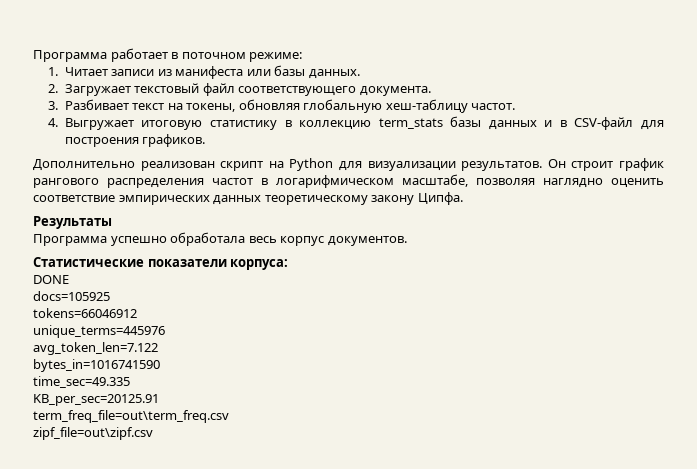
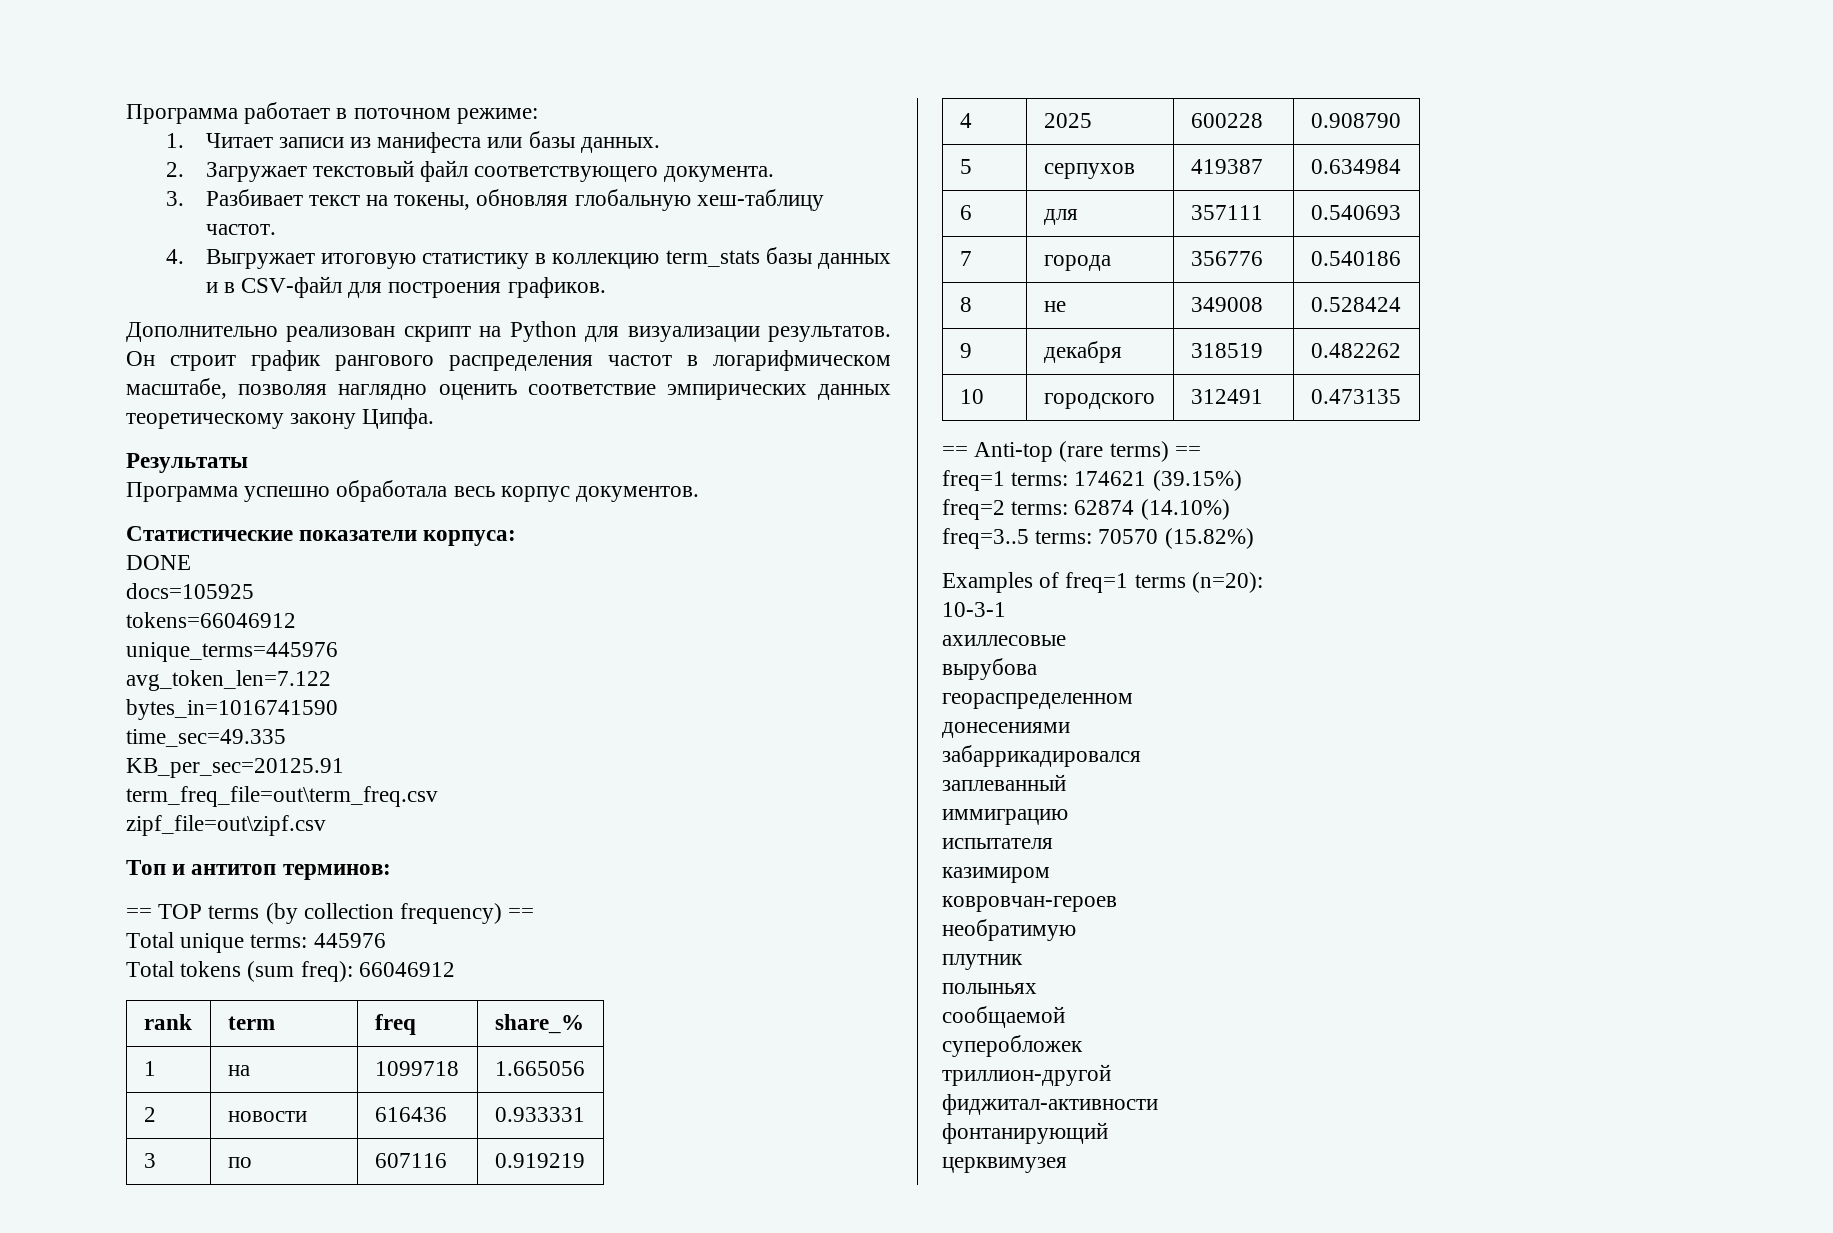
(153, 433) none -> [126,860,391,880] [126,903,535,924] [126,932,386,953] [126,961,455,982] [143,1014,192,1030] [227,1016,275,1030] [374,1014,416,1035] [494,1014,584,1034] [143,1061,156,1076] [227,1065,250,1076] [374,1061,459,1076] [494,1061,585,1076] [143,1107,156,1122] [227,1111,307,1122] [374,1107,447,1122] [494,1107,585,1122] [143,1153,156,1168] [227,1157,252,1168] [374,1153,447,1168] [494,1153,585,1168] [959,113,972,128] [1043,113,1092,128] [1190,113,1263,128] [1310,113,1401,128] [959,159,972,174] [1043,163,1135,179] [1190,159,1263,174] [1310,159,1401,174] [959,205,972,220] [1043,209,1078,225] [1190,205,1263,220] [1310,205,1401,220] [959,251,972,266] [1043,255,1111,271] [1190,251,1263,266] [1310,251,1401,266] [959,297,972,312] [1043,301,1066,312] [1190,297,1263,312] [1310,297,1401,312] [959,343,972,358] [1043,341,1122,363] [1190,343,1263,358] [1310,343,1401,358] [959,389,984,404] [1043,393,1155,409] [1190,389,1263,404] [1310,389,1401,404] [942,441,1201,462] [942,470,1242,491] [942,499,1230,520] [942,528,1254,549] [942,572,1263,593] [942,602,1006,617] [942,635,1066,646] [942,658,1037,680] [942,693,1133,709] [942,722,1070,738] [942,745,1141,767] [942,774,1066,791] [942,809,1068,825] [942,838,1053,849] [942,867,1050,883] [942,896,1117,912] [942,919,1076,941] [942,954,1023,970] [942,983,1037,994] [942,1006,1065,1028] [942,1035,1083,1057] [942,1064,1111,1086] [942,1094,1158,1115] [942,1122,1108,1144] [942,1157,1067,1173] // Топ и антитоп терминов: // == TOP terms (by collection frequency) == // Total unique terms: 445976 // Total tokens (sum freq): 66046912 // rank | term | freq | share_% // 1 | на | 1099718 | 1.665056 // 2 | новости | 616436 | 0.933331 // 3 | по | 607116 | 0.919219 // 4 | 2025 | 600228 | 0.908790 // 5 | серпухов | 419387 | 0.634984 // 6 | для | 357111 | 0.540693 // 7 | города | 356776 | 0.540186 // 8 | не | 349008 | 0.528424 // 9 | декабря | 318519 | 0.482262 // 10 | городского | 312491 | 0.473135 // == Anti-top (rare terms) == // freq=1 terms: 174621 (39.15%) // freq=2 terms: 62874 (14.10%) // freq=3..5 terms: 70570 (15.82%) // Examples of freq=1 terms (n=20): // 10-3-1 // ахиллесовые // вырубова // геораспределенном // донесениями // забаррикадировался // заплеванный // иммиграцию // испытателя // казимиром // ковровчан-героев // необратимую // плутник // полыньях // сообщаемой // суперобложек // триллион-другой // фиджитал-активности // фонтанирующий // церквимузея

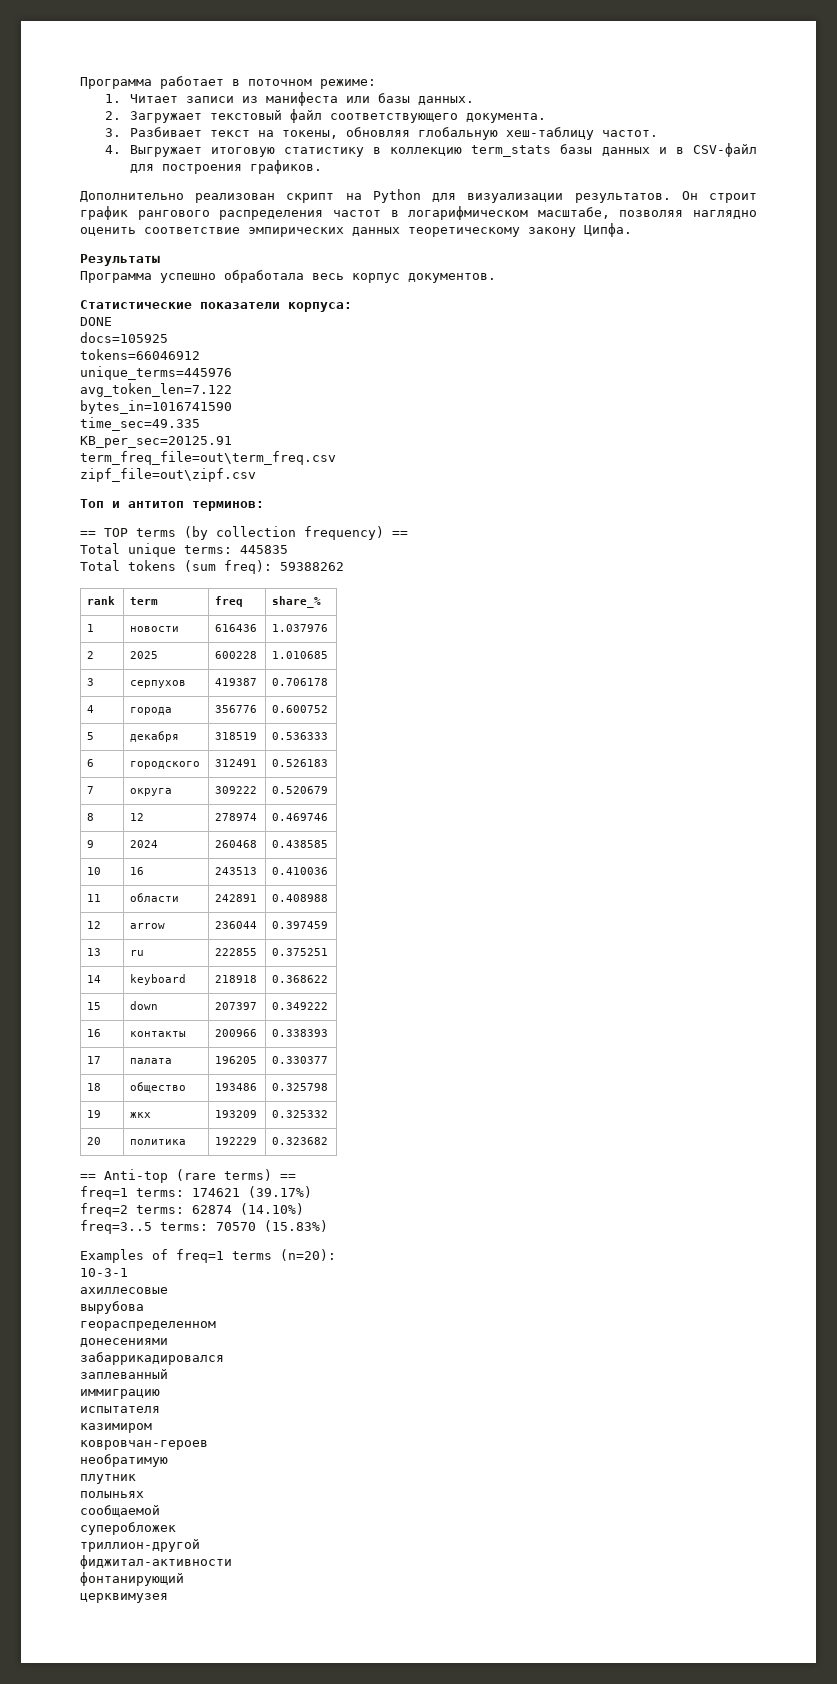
[313,933,386,948] 445976 -> [240,545,288,554] 445835
[358,962,455,977] 66046912 -> [280,562,344,571] 59388262
[227,1065,250,1076] [374,1061,459,1076] [494,1061,585,1076] [143,1107,156,1122] [227,1111,307,1122] [374,1107,447,1122] [494,1107,585,1122] [143,1153,156,1168] [227,1157,252,1168] [374,1153,447,1168] [494,1153,585,1168] [959,113,972,128] на | 1099718 | 1.665056 // 2 | новости | 616436 | 0.933331 // 3 | по | 607116 | 0.919219 // 4 -> [130,626,180,632] [215,624,258,632] [272,624,329,632] [87,651,95,659] новости | 616436 | 1.037976 // 2
[1310,113,1401,128] [959,159,972,174] 0.908790 // 5 -> [272,651,329,659] [87,678,95,686] 1.010685 // 3
[1310,159,1401,174] [959,205,972,220] [1043,209,1078,225] [1190,205,1263,220] [1310,205,1401,220] [959,251,972,266] [1043,255,1111,271] [1190,251,1263,266] [1310,251,1401,266] [959,297,972,312] [1043,301,1066,312] [1190,297,1263,312] [1310,297,1401,312] [959,343,972,358] 0.634984 // 6 | для | 357111 | 0.540693 // 7 | города | 356776 | 0.540186 // 8 | не | 349008 | 0.528424 // 9 -> [272,678,329,686] [87,705,95,713] [130,707,173,715] [215,705,258,713] [272,705,329,713] [87,732,95,740] 0.706178 // 4 | города | 356776 | 0.600752 // 5
[1310,343,1401,358] [959,389,984,404] 0.482262 // 10 -> [272,732,329,740] [87,759,95,767] 0.536333 // 6
[1310,389,1401,404] 0.473135 -> [272,759,329,767] [87,786,95,794] [130,788,173,796] [215,786,258,794] [272,786,329,794] [87,813,95,821] [130,813,145,821] [215,813,258,821] [272,813,329,821] [87,840,95,848] [130,840,159,848] [215,840,258,848] [272,840,329,848] [87,867,102,875] [130,867,145,875] [215,867,258,875] [272,867,329,875] [87,894,102,902] [130,893,180,902] [215,894,258,902] [272,894,329,902] [87,921,102,929] [130,923,166,929] [215,921,258,929] [272,921,329,929] [87,948,102,956] [130,950,145,956] [215,948,258,956] [272,948,329,956] [87,975,102,983] [130,974,187,985] [215,975,258,983] [272,975,329,983] [87,1002,102,1010] [130,1001,159,1010] [215,1002,258,1010] [272,1002,329,1010] [87,1029,102,1037] [130,1031,187,1037] [215,1029,258,1037] [272,1029,329,1037] [87,1056,102,1064] [130,1058,173,1064] [215,1056,258,1064] [272,1056,329,1064] [87,1083,102,1091] [130,1082,187,1093] [215,1083,258,1091] [272,1083,329,1091] [87,1110,102,1118] [130,1112,152,1118] [215,1110,258,1118] [272,1110,329,1118] [87,1137,102,1145] [130,1139,187,1145] [215,1137,258,1145] [272,1137,329,1145] 0.526183 // 7 | округа | 309222 | 0.520679 // 8 | 12 | 278974 | 0.469746 // 9 | 2024 | 260468 | 0.438585 // 10 | 16 | 243513 | 0.410036 // 11 | области | 242891 | 0.408988 // 12 | arrow | 236044 | 0.397459 // 13 | ru | 222855 | 0.375251 // 14 | keyboard | 218918 | 0.368622 // 15 | down | 207397 | 0.349222 // 16 | контакты | 200966 | 0.338393 // 17 | палата | 196205 | 0.330377 // 18 | общество | 193486 | 0.325798 // 19 | жкх | 193209 | 0.325332 // 20 | политика | 192229 | 0.323682
[1152,470,1242,491] (39.15%) -> [248,1186,312,1198] (39.17%)
[1164,528,1254,549] (15.82%) -> [264,1220,328,1232] (15.83%)

